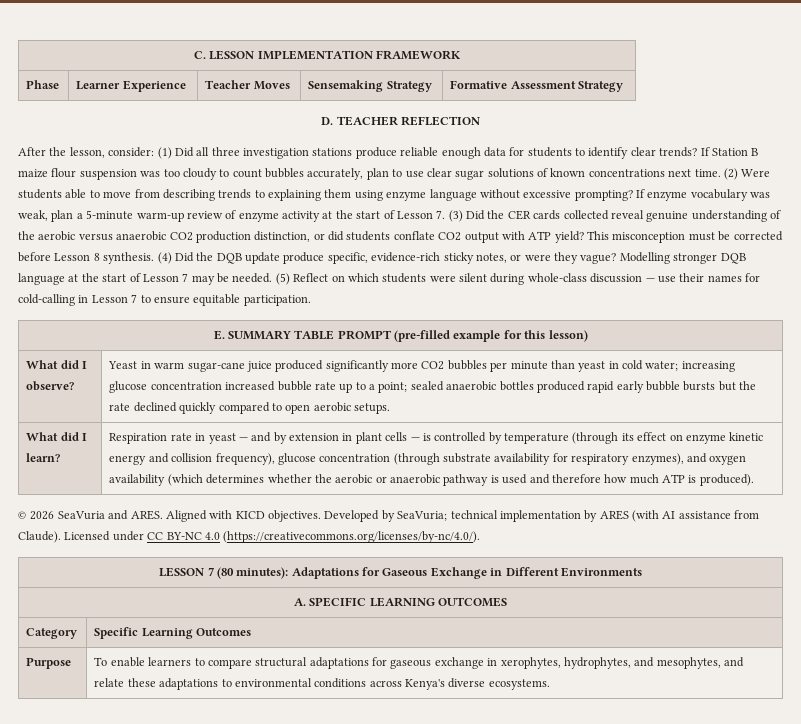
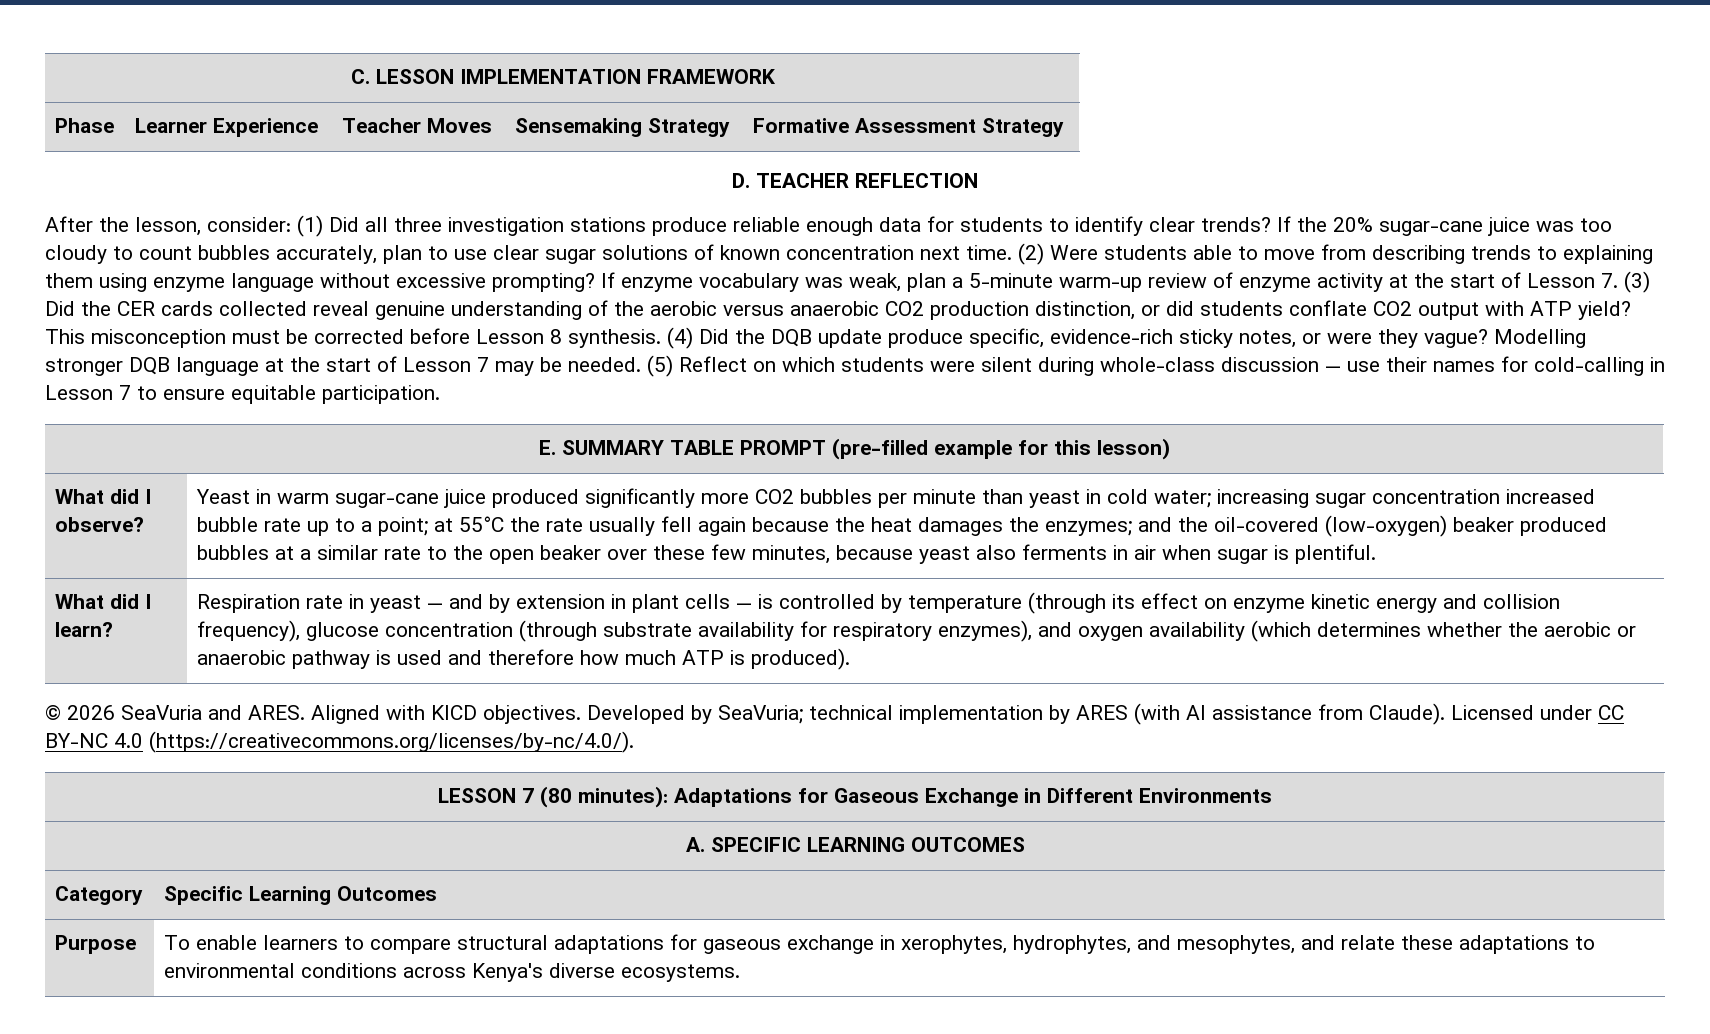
[711,148,759,156] [18,168,137,180] Station B maize flour suspension -> [1297,217,1530,236] the 20% sugar-cane juice
[588,169,665,177] concentrations -> [786,245,914,260] concentration
[109,381,148,393] glucose -> [1315,493,1367,508] sugar
[410,381,757,393] [109,402,391,414] sealed anaerobic bottles produced rapid early bubble bursts but the rate declined quickly compared to open aerobic setups. -> [434,515,1608,537] [197,544,1377,564] at 55°C the rate usually fell again because the heat damages the enzymes; and the oil-covered (low-oxygen) beaker produced bubbles at a similar rate to the open beaker over these few minutes, because yeast also ferments in air when sugar is plentiful.

